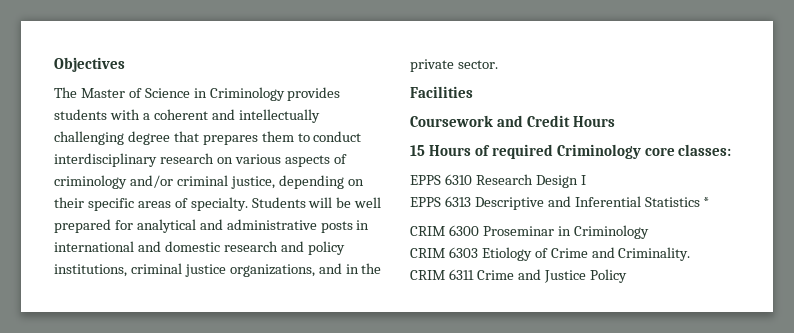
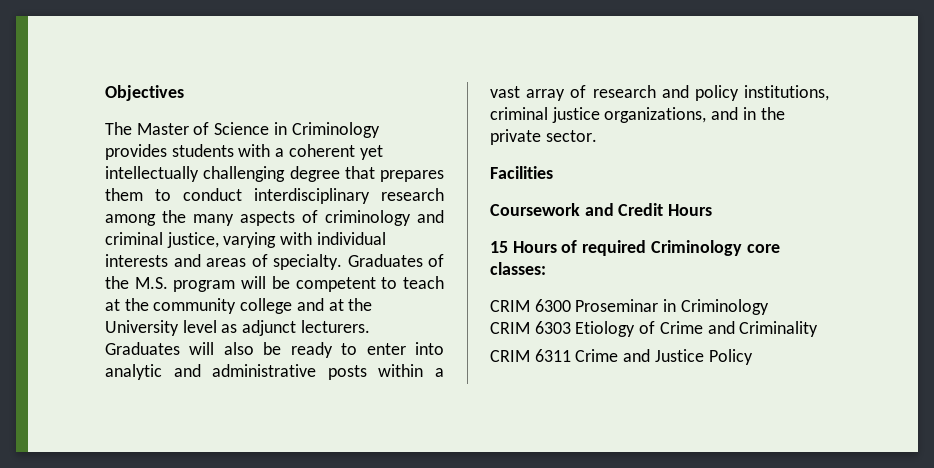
[211,109,235,120] and -> [359,145,383,160] yet
[216,154,281,164] on various -> [105,210,234,226] among the many
[129,175,173,188] and/or -> [417,210,444,223] and
[278,175,364,189] [54,197,382,211] [54,219,370,233] [54,241,220,252] depending on their specific areas of specialty. Students will be well prepared for analytical and administrative posts in international and domestic -> [223,232,386,248] [105,254,444,270] [105,276,445,292] [105,298,373,314] [105,320,370,336] [105,342,445,358] [105,364,444,380] [490,85,587,101] varying with individual interests and areas of specialty. Graduates of the M.S. program will be competent to teach at the community college and at the University level as adjunct lecturers. Graduates will also be ready to enter into analytic and administrative posts within a vast array of
[410,174,586,188] [410,196,710,210] // EPPS 6310 Research Design I // EPPS 6313 Descriptive and Inferential Statistics * -> (546, 268) none
[618,247,691,261] Criminality. -> [739,321,819,337] Criminality

